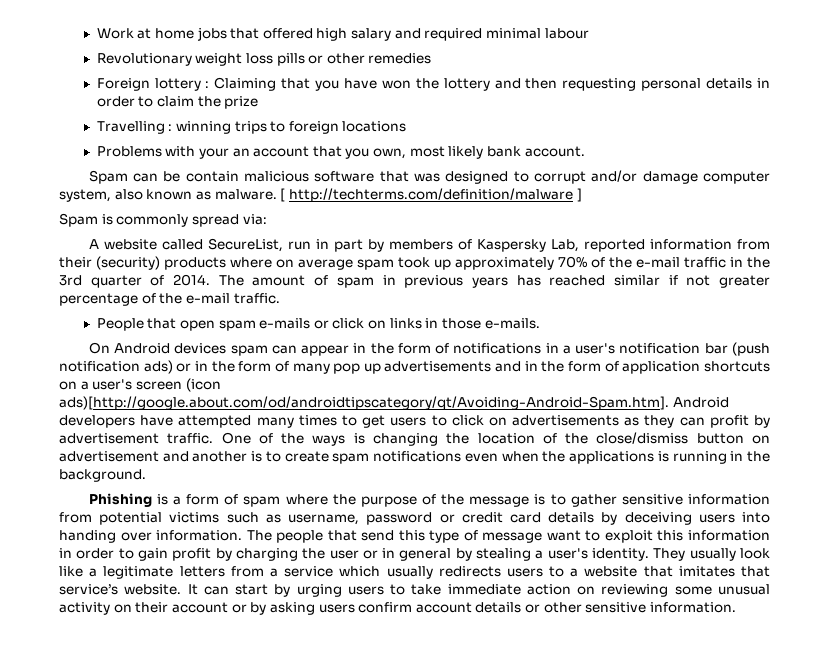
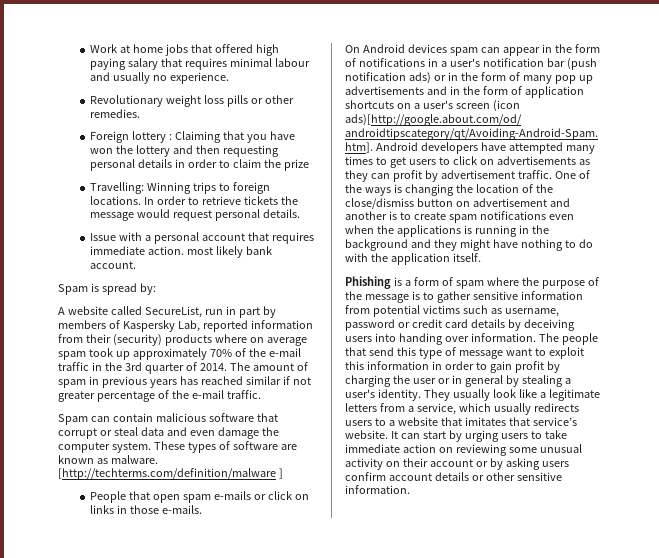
[351,28,589,41] salary and required minimal labour -> [89,58,310,70] [89,72,229,84] paying salary that requires minimal labour and usually no experience.
[368,53,432,64] remedies -> [89,109,140,118] remedies.
[96,121,407,134] [96,146,585,159] [88,170,770,184] [59,188,582,202] Travelling : winning trips to foreign locations // Problems with your an account that you own, most likely bank account. // Spam can be contain malicious software that was designed to corrupt and/or damage computer system, also known as malware. [ http://techterms.com/definition/malware ] -> [89,182,270,194] [89,196,298,205] [89,209,300,221] [89,232,314,244] [89,246,272,258] [89,261,136,269] Travelling: Winning trips to foreign locations. In order to retrieve tickets the message would request personal details. // Issue with a personal account that requires immediate action. most likely bank account.
[116,214,267,227] commonly spread via: -> [101,283,156,295] spread by:
(280, 298) none -> [58,413,278,425] [58,427,279,439] [58,441,297,453] [58,455,158,464] [58,468,283,480] // Spam can contain malicious software that corrupt or steal data and even damage the computer system. These types of software are known as malware. [http://techterms.com/definition/malware ]
[59,469,146,482] background. -> [345,239,593,251] [345,253,481,265] background and they might have nothing to do with the application itself.
[284,566,334,577] service -> [416,403,456,415] service,

